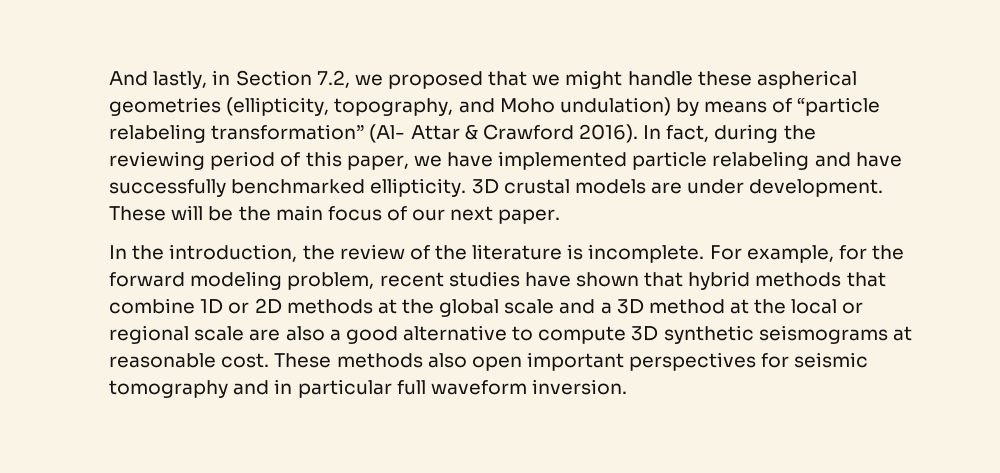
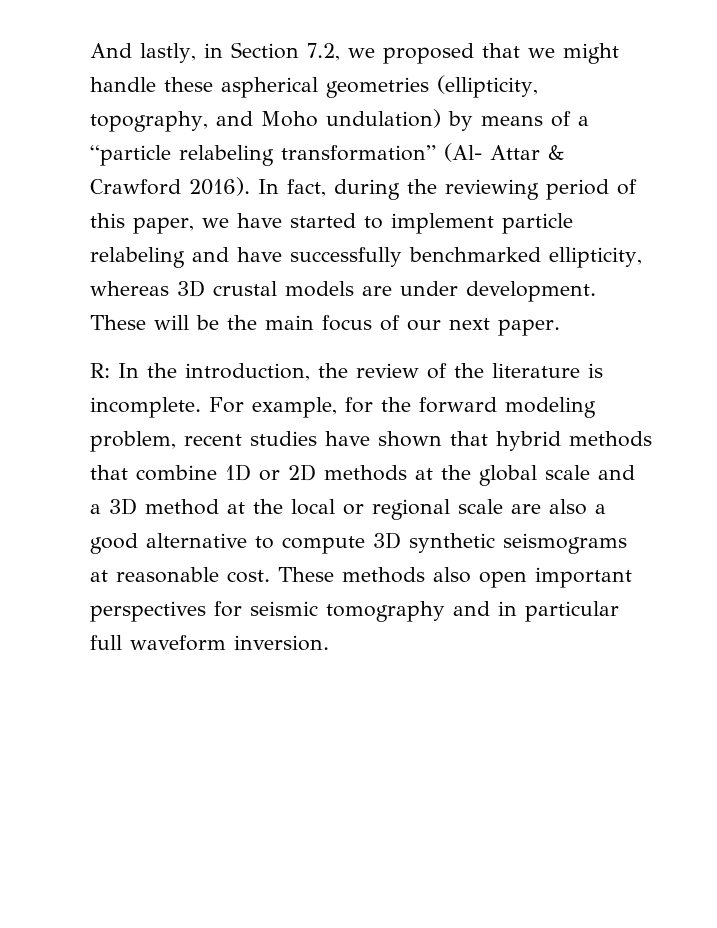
(793, 105) none -> [578,116,590,126] a
[498,151,628,170] implemented -> [290,213,495,234] started to implement
[370,178,467,197] ellipticity. -> [549,247,643,268] [90,281,170,296] ellipticity, whereas
(561, 216) none -> [90,363,111,378] R:

